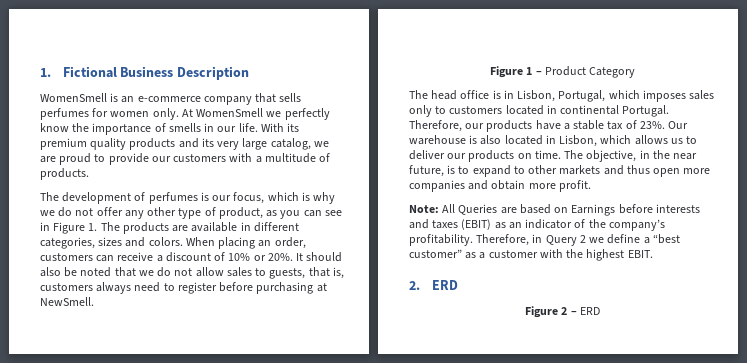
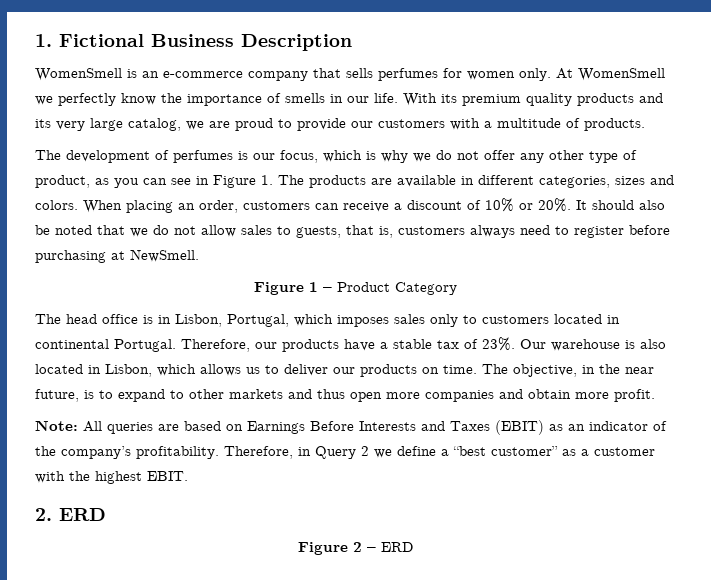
[458,204,498,215] Queries -> [107,422,153,434] queries
[618,204,700,214] [409,219,459,229] before interests and taxes -> [310,421,490,431] Before Interests and Taxes

